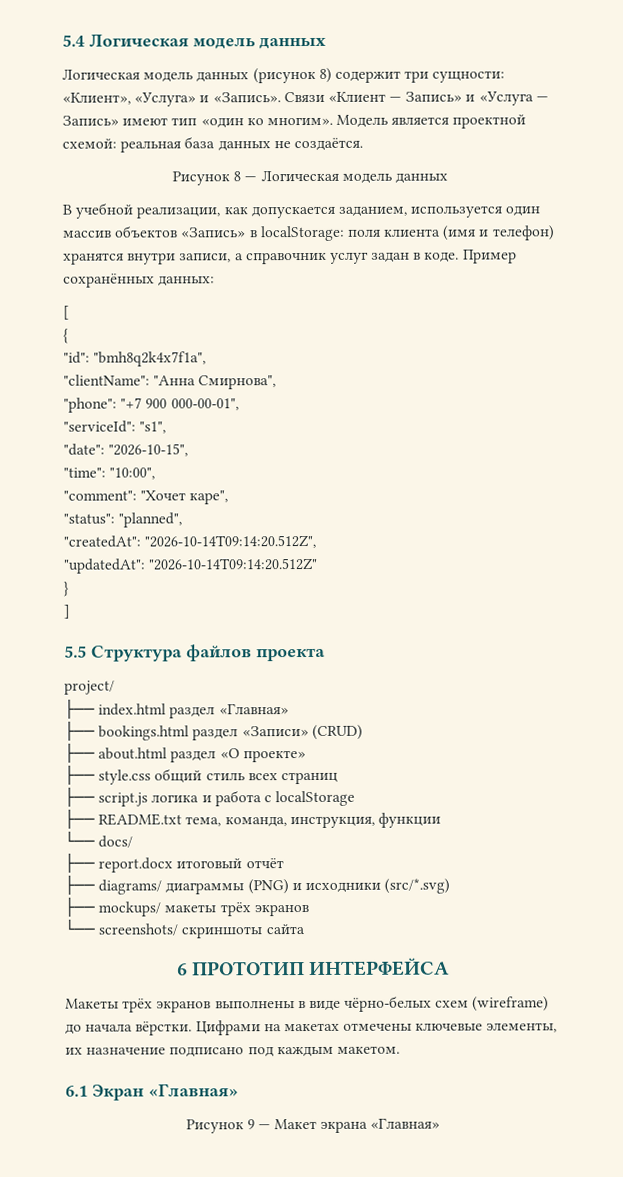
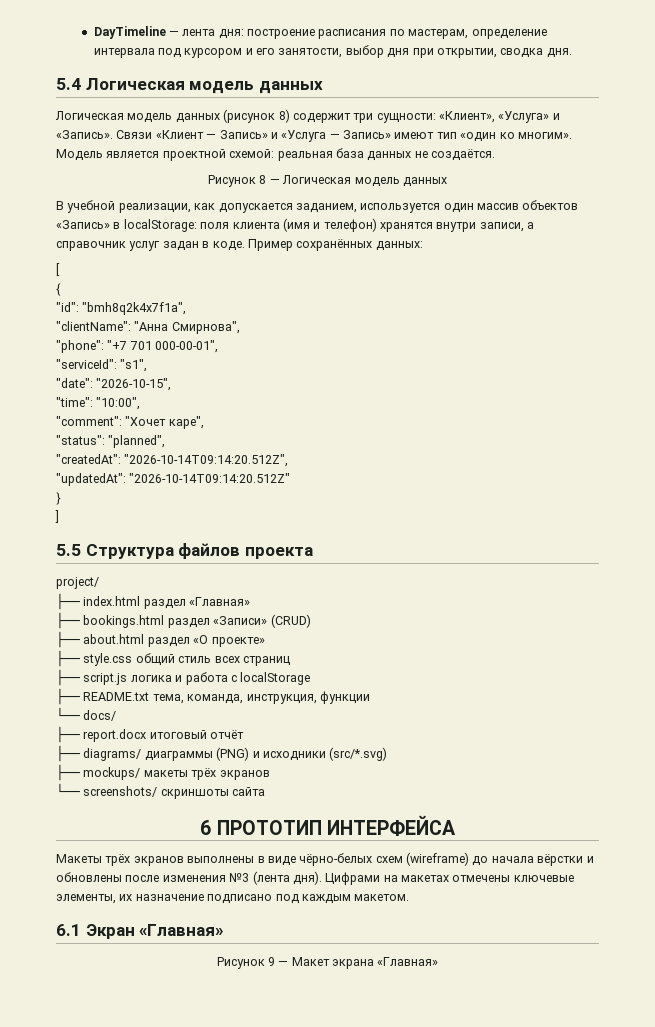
(62, 40) none -> [93,26,547,39] [93,45,572,58] DayTimeline — лента дня: построение расписания по мастерам, определение интервала под курсором и его занятости, выбор дня при открытии, сводка дня. //
[145,398,168,409] 900 -> [129,341,152,350] 701
[135,1021,193,1036] вёрстки. -> [537,854,594,866] [56,871,322,885] вёрстки и обновлены после изменения №3 (лента дня).

